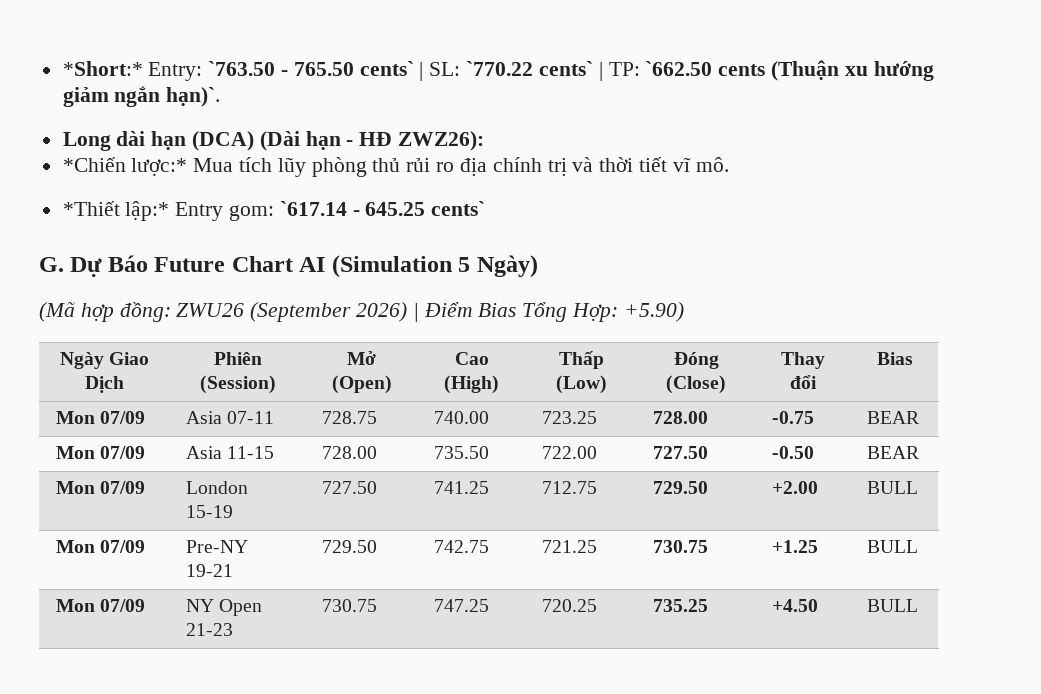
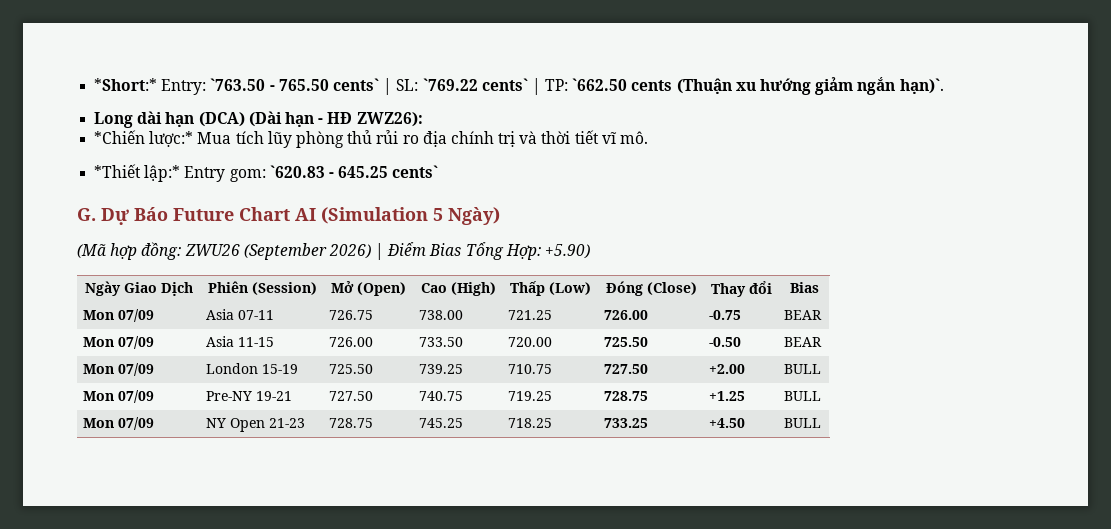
[466,61,534,76] `770.22 -> [422,78,478,91] `769.22
[279,201,347,216] `617.14 -> [269,165,325,178] `620.83
[322,411,378,424] [434,411,490,424] [542,411,598,424] [653,411,709,424] 728.75 | 740.00 | 723.25 | 728.00 -> [329,310,374,320] [419,310,464,320] [508,310,553,320] [604,310,649,320] 726.75 | 738.00 | 721.25 | 726.00
[322,446,378,459] [434,446,490,459] [542,446,598,459] [653,446,709,459] 728.00 | 735.50 | 722.00 | 727.50 -> [329,337,374,347] [419,337,464,347] [508,337,553,347] [604,337,649,347] 726.00 | 733.50 | 720.00 | 725.50
[322,481,378,494] [434,481,490,494] [542,481,598,494] [653,481,709,494] 727.50 | 741.25 | 712.75 | 729.50 -> [329,364,374,374] [419,364,464,374] [508,364,553,374] [604,364,649,374] 725.50 | 739.25 | 710.75 | 727.50
[322,540,378,553] [434,540,490,553] [542,540,598,553] [653,540,709,553] 729.50 | 742.75 | 721.25 | 730.75 -> [329,391,374,401] [419,391,464,401] [508,391,553,401] [604,391,649,401] 727.50 | 740.75 | 719.25 | 728.75
[322,599,378,612] [434,599,490,612] [542,599,598,612] [653,599,709,612] 730.75 | 747.25 | 720.25 | 735.25 -> [329,418,374,428] [419,418,464,428] [508,418,553,428] [604,418,649,428] 728.75 | 745.25 | 718.25 | 733.25

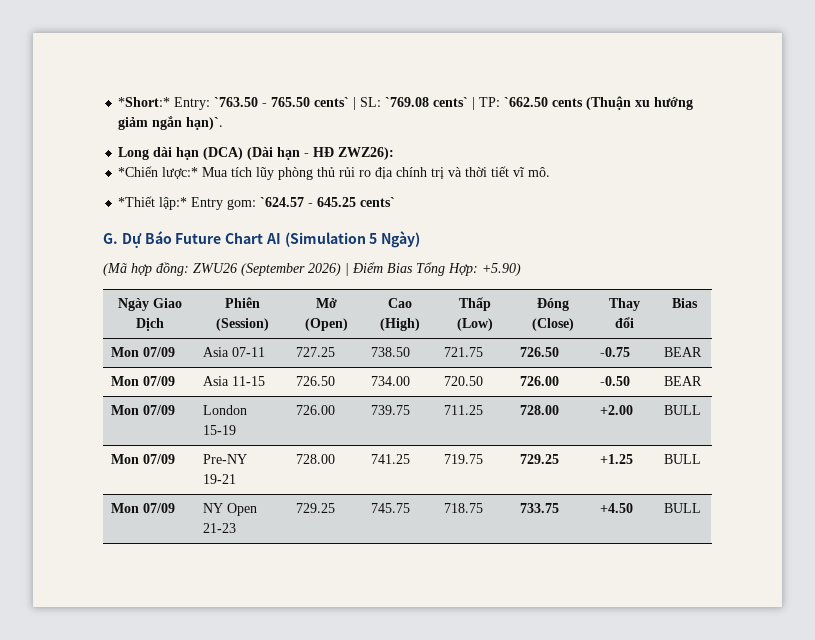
[422,78,478,91] `769.22 -> [385,97,430,107] `769.08
[269,165,325,178] `620.83 -> [260,197,305,207] `624.57
[329,310,374,320] [419,310,464,320] [508,310,553,320] [604,310,649,320] 726.75 | 738.00 | 721.25 | 726.00 -> [296,347,336,357] [371,347,411,357] [444,347,484,357] [520,347,560,357] 727.25 | 738.50 | 721.75 | 726.50
[329,337,374,347] [419,337,464,347] [508,337,553,347] [604,337,649,347] 726.00 | 733.50 | 720.00 | 725.50 -> [296,376,336,386] [371,376,411,386] [444,376,484,386] [520,376,560,386] 726.50 | 734.00 | 720.50 | 726.00
[329,364,374,374] [419,364,464,374] [508,364,553,374] [604,364,649,374] 725.50 | 739.25 | 710.75 | 727.50 -> [296,405,336,415] [371,405,411,415] [444,405,484,415] [520,405,560,415] 726.00 | 739.75 | 711.25 | 728.00
[329,391,374,401] [419,391,464,401] [508,391,553,401] [604,391,649,401] 727.50 | 740.75 | 719.25 | 728.75 -> [296,454,336,464] [371,454,411,464] [444,454,484,464] [520,454,560,464] 728.00 | 741.25 | 719.75 | 729.25
[329,418,374,428] [419,418,464,428] [508,418,553,428] [604,418,649,428] 728.75 | 745.25 | 718.25 | 733.25 -> [296,503,336,513] [371,503,411,513] [444,503,484,513] [520,503,560,513] 729.25 | 745.75 | 718.75 | 733.75

